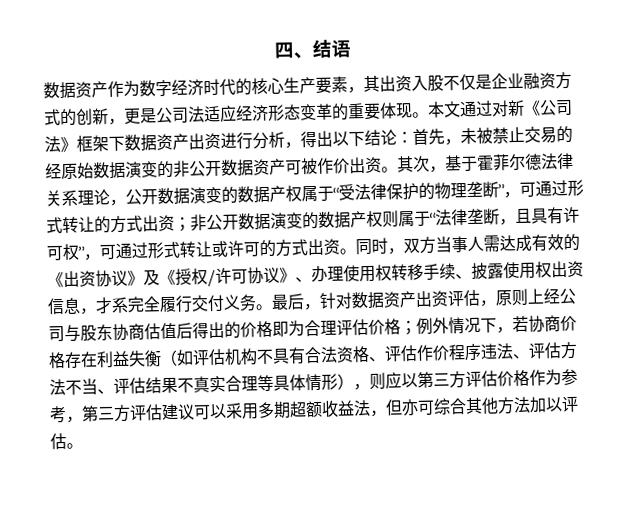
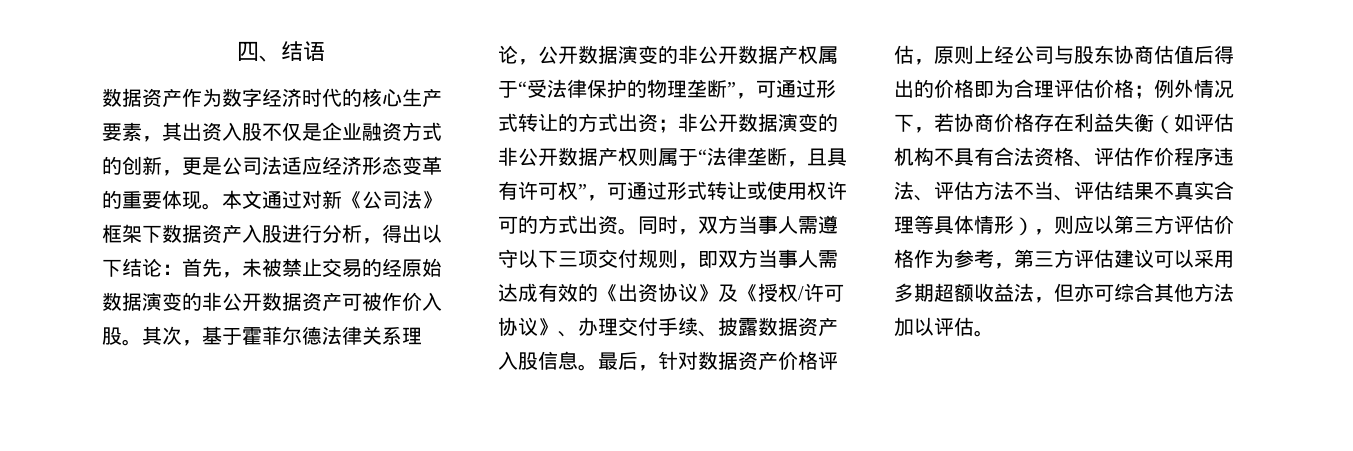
[188,132,221,150] 出资 -> [242,224,282,243] 入股
[349,156,382,174] 出资 -> [422,292,442,311] [102,327,122,345] 入股
(238, 195) none -> [678,45,738,64] 非公开
(319, 220) none -> [498,147,558,166] 非公开
(228, 249) none -> [767,181,827,200] 使用权
(500, 243) none -> [818,215,838,234] [498,249,838,269] 遵守以下三项交付规则，即双方当事人需
[343,260,584,283] [47,294,257,315] 使用权转移手续、披露使用权出资信息，才系完全履行交付义务 -> [618,317,838,337] [498,351,578,370] 交付手续、披露数据资产入股信息
[415,290,449,308] 出资 -> [778,351,818,370] 价格

